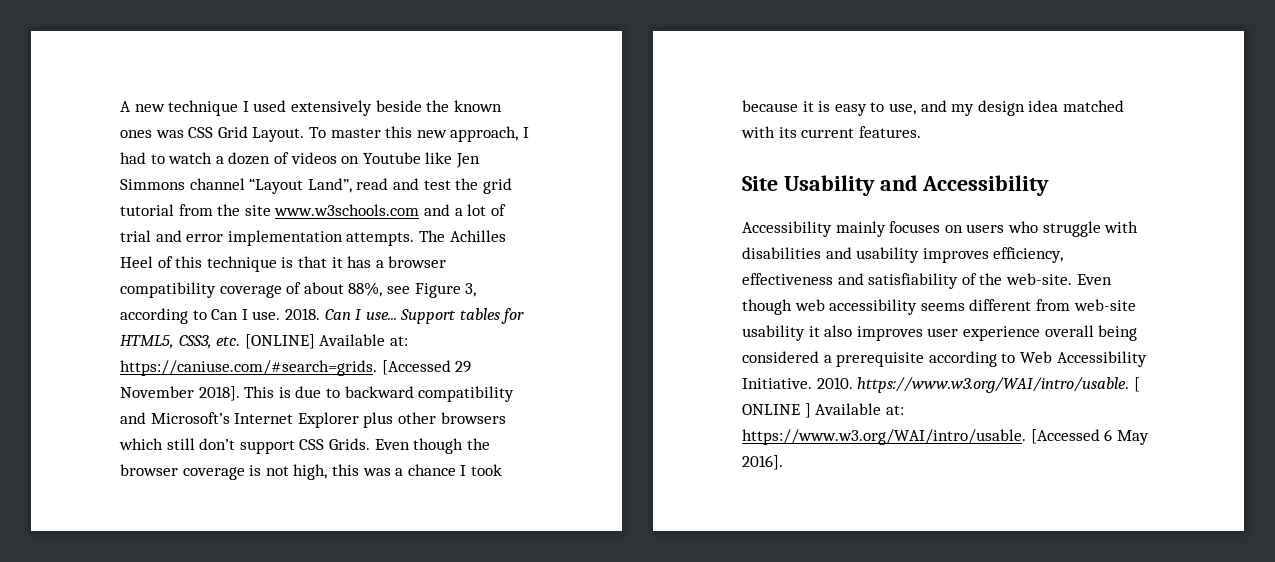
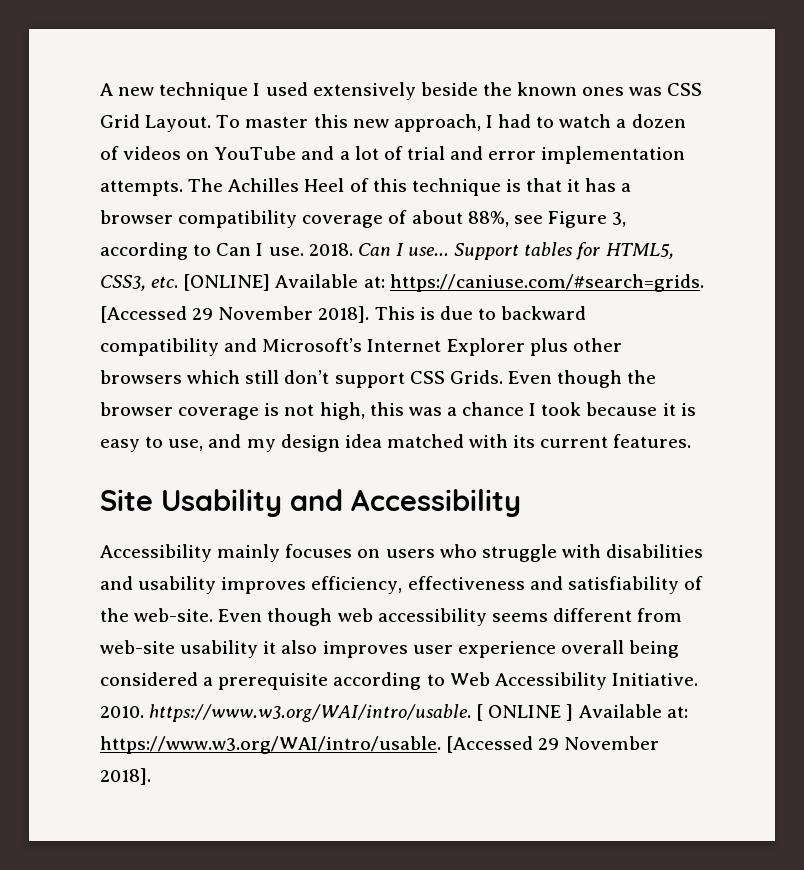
[362,152,480,168] [120,178,512,194] [120,204,420,216] Youtube like Jen Simmons channel “Layout Land”, read and test the grid tutorial from the site www.w3schools.com -> [214,146,297,160] YouTube
[1104,429,1149,445] [742,455,783,470] 6 May 2016]. -> [538,736,660,750] [100,768,151,785] 29 November 2018].

